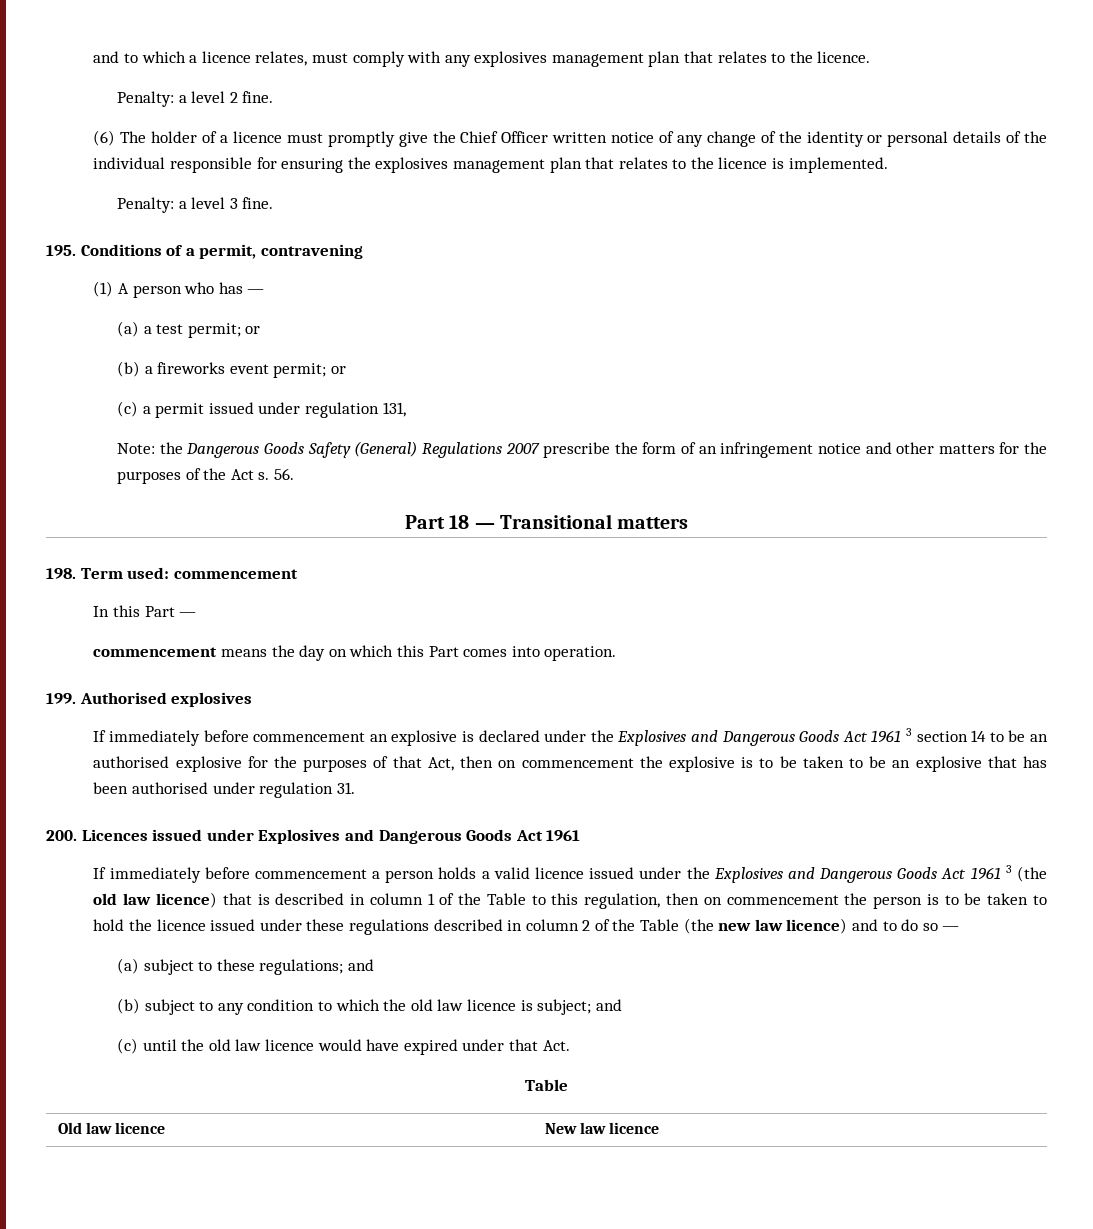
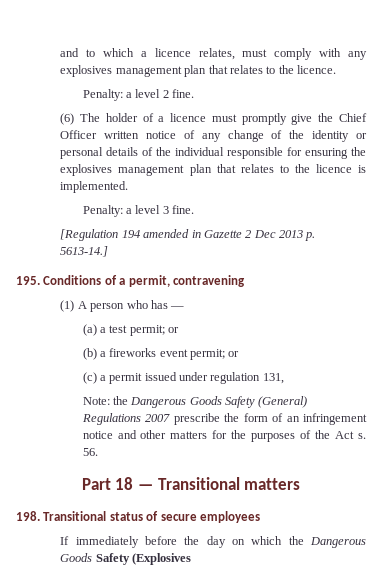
(274, 203) none -> [60,229,316,241] [60,246,109,257] // [Regulation 194 amended in Gazette 2 Dec 2013 p. 5613-14.]
[80,567,298,579] [93,605,197,617] [93,645,617,661] [46,692,253,707] [93,728,1048,746] [93,756,1047,772] [93,782,355,798] [46,829,581,844] [93,865,1047,883] [93,892,1047,909] [93,918,960,935] [117,958,375,975] [117,998,622,1015] [117,1038,570,1055] [525,1079,568,1091] [57,1122,166,1134] [544,1122,660,1134] Term used: commencement // In this Part — // commencement means the day on which this Part comes into operation. // 199. Authorised explosives // If immediately before commencement an explosive is declared under the Explosives and Dangerous Goods Act 1961 3 section 14 to be an authorised explosive for the purposes of that Act, then on commencement the explosive is to be taken to be an explosive that has been authorised under regulation 31. // 200. Licences issued under Explosives and Dangerous Goods Act 1961 // If immediately before commencement a person holds a valid licence issued under the Explosives and Dangerous Goods Act 1961 3 (the old law licence) that is described in column 1 of the Table to this regulation, then on commencement the person is to be taken to hold the licence issued under these regulations described in column 2 of the Table (the new law licence) and to do so — // (a) subject to these regulations; and // (b) subject to any condition to which the old law licence is subject; and // (c) until the old law licence would have expired under that Act. // Table // Old law licence | New law licence -> [43,511,260,523] [60,536,366,548] [60,553,192,565] Transitional status of secure employees // If immediately before the day on which the Dangerous Goods Safety (Explosives

